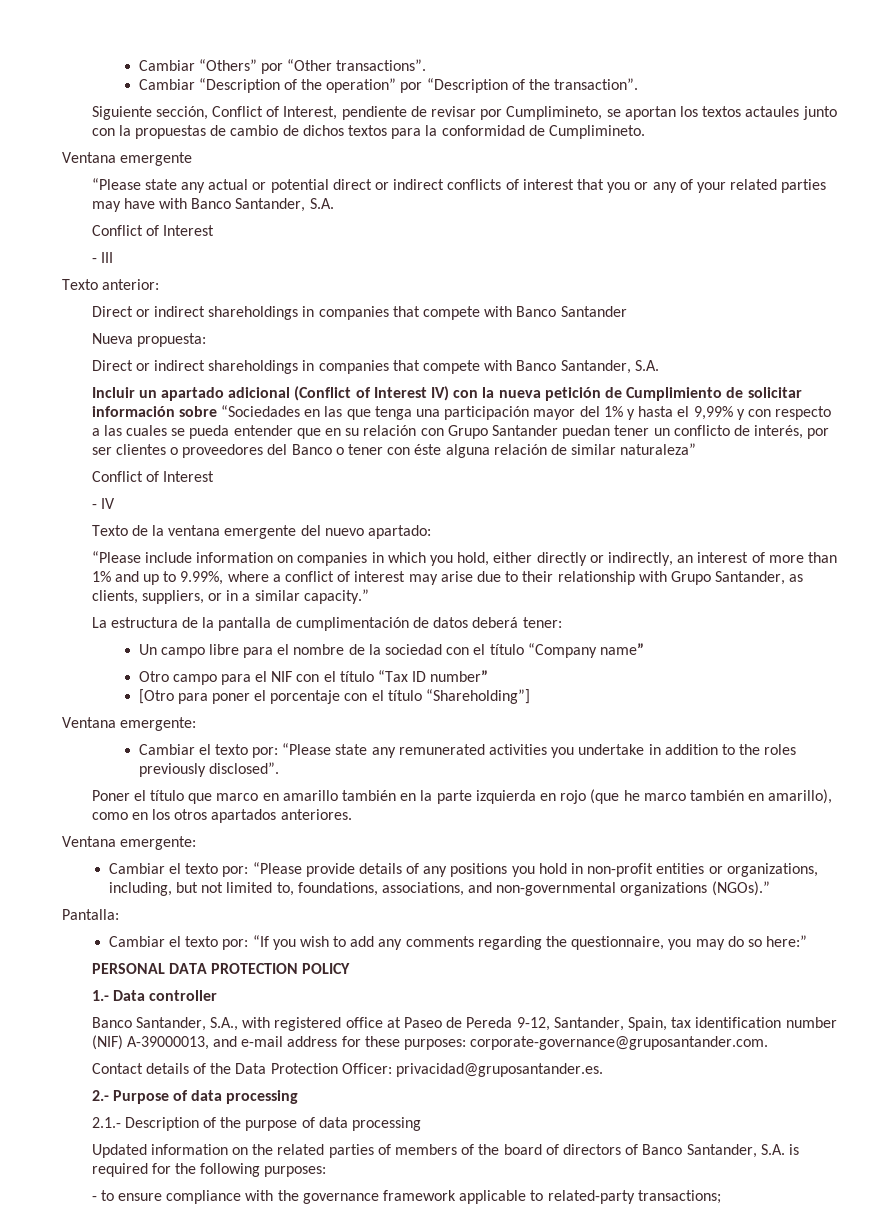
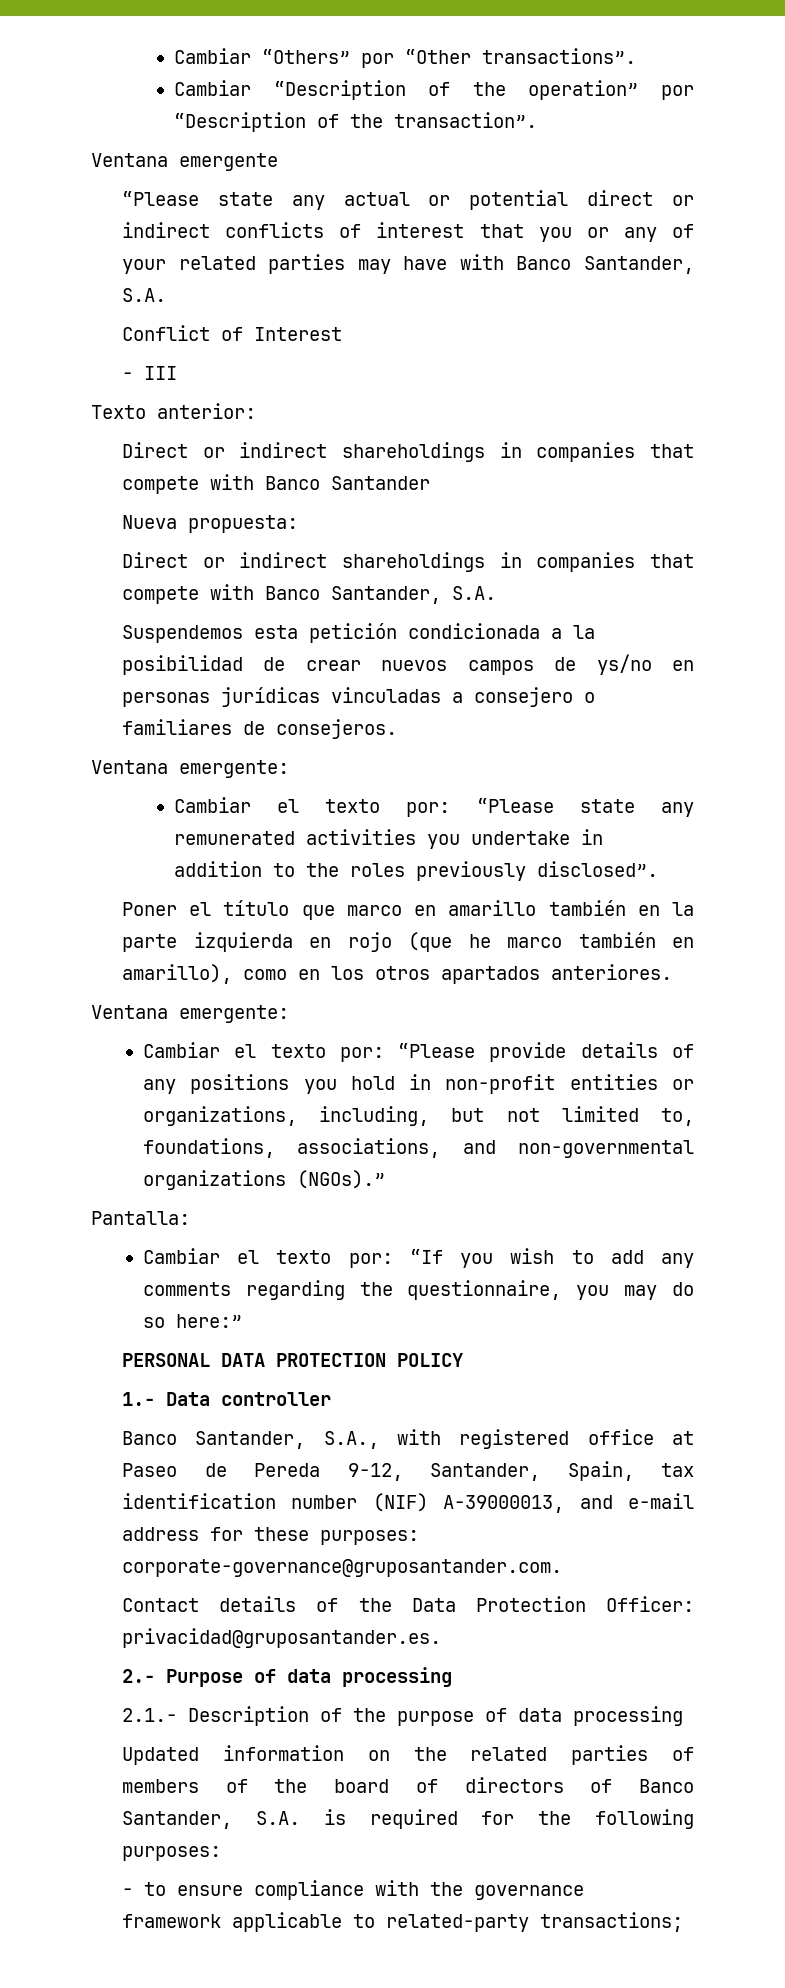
[91,106,837,120] [91,125,645,139] // Siguiente sección, Conflict of Interest, pendiente de revisar por Cumplimineto, se aportan los textos actaules junto con la propuestas de cambio de dichos textos para la conformidad de Cumplimineto. -> (537, 120) none
[91,386,802,401] [91,405,832,420] [91,425,830,439] [91,443,697,458] [91,471,215,482] [91,498,115,509] [91,525,432,539] [91,551,837,566] [91,571,804,585] [91,589,369,604] [91,617,562,631] [138,643,644,658] [138,670,489,685] [138,689,531,704] Incluir un apartado adicional (Conflict of Interest IV) con la nueva petición de Cumplimiento de solicitar información sobre “Sociedades en las que tenga una participación mayor del 1% y hasta el 9,99% y con respecto a las cuales se pueda entender que en su relación con Grupo Santander puedan tener un conflicto de interés, por ser clientes o proveedores del Banco o tener con éste alguna relación de similar naturaleza” // Conflict of Interest // - IV // Texto de la ventana emergente del nuevo apartado: // “Please include information on companies in which you hold, either directly or indirectly, an interest of more than 1% and up to 9.99%, where a conflict of interest may arise due to their relationship with Grupo Santander, as clients, suppliers, or in a similar capacity.” // La estructura de la pantalla de cumplimentación de datos deberá tener: // Un campo libre para el nombre de la sociedad con el título “Company name” // Otro campo para el NIF con el título “Tax ID number” // [Otro para poner el porcentaje con el título “Shareholding”] -> [122,623,596,643] [122,654,694,675] [122,687,596,707] [122,719,398,739] Suspendemos esta petición condicionada a la posibilidad de crear nuevos campos de ys/no en personas jurídicas vinculadas a consejero o familiares de consejeros.

